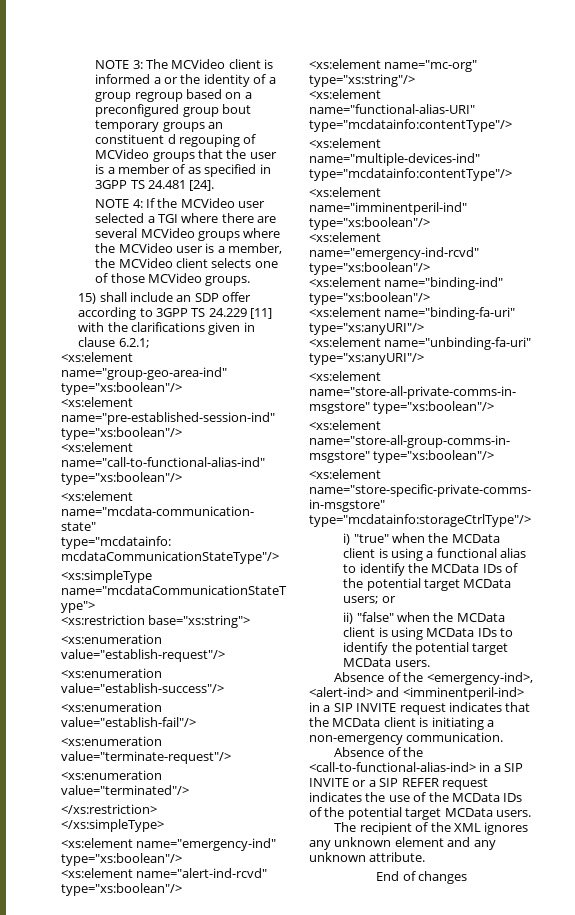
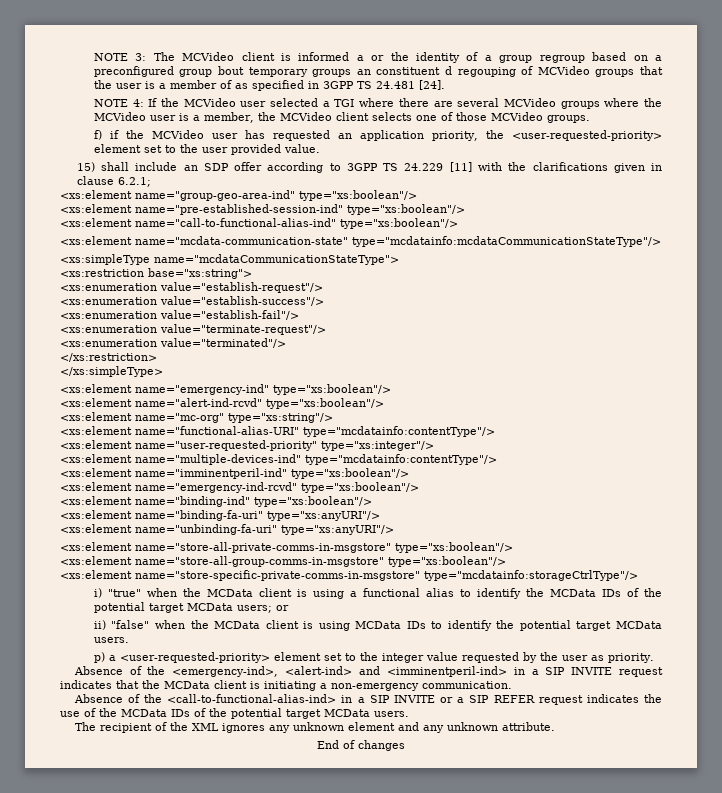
(251, 281) none -> [93,130,662,141] [93,144,320,155] // f) if the MCVideo user has requested an application priority, the <user-requested-priority> element set to the user provided value.
(512, 125) none -> [60,440,434,451] // <xs:element name="user-requested-priority" type="xs:integer"/>
(430, 663) none -> [93,652,654,663] // p) a <user-requested-priority> element set to the integer value requested by the user as priority.

